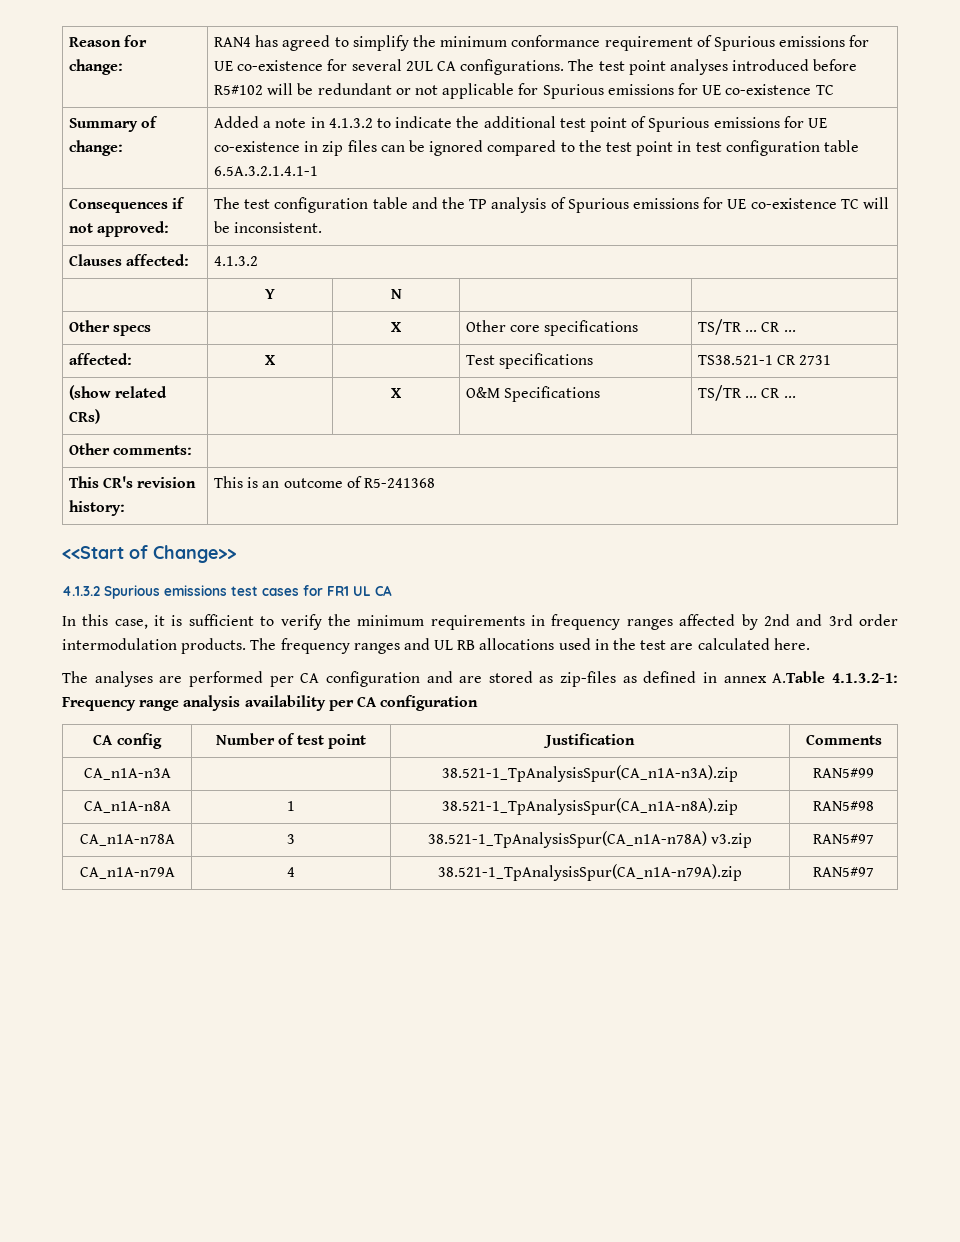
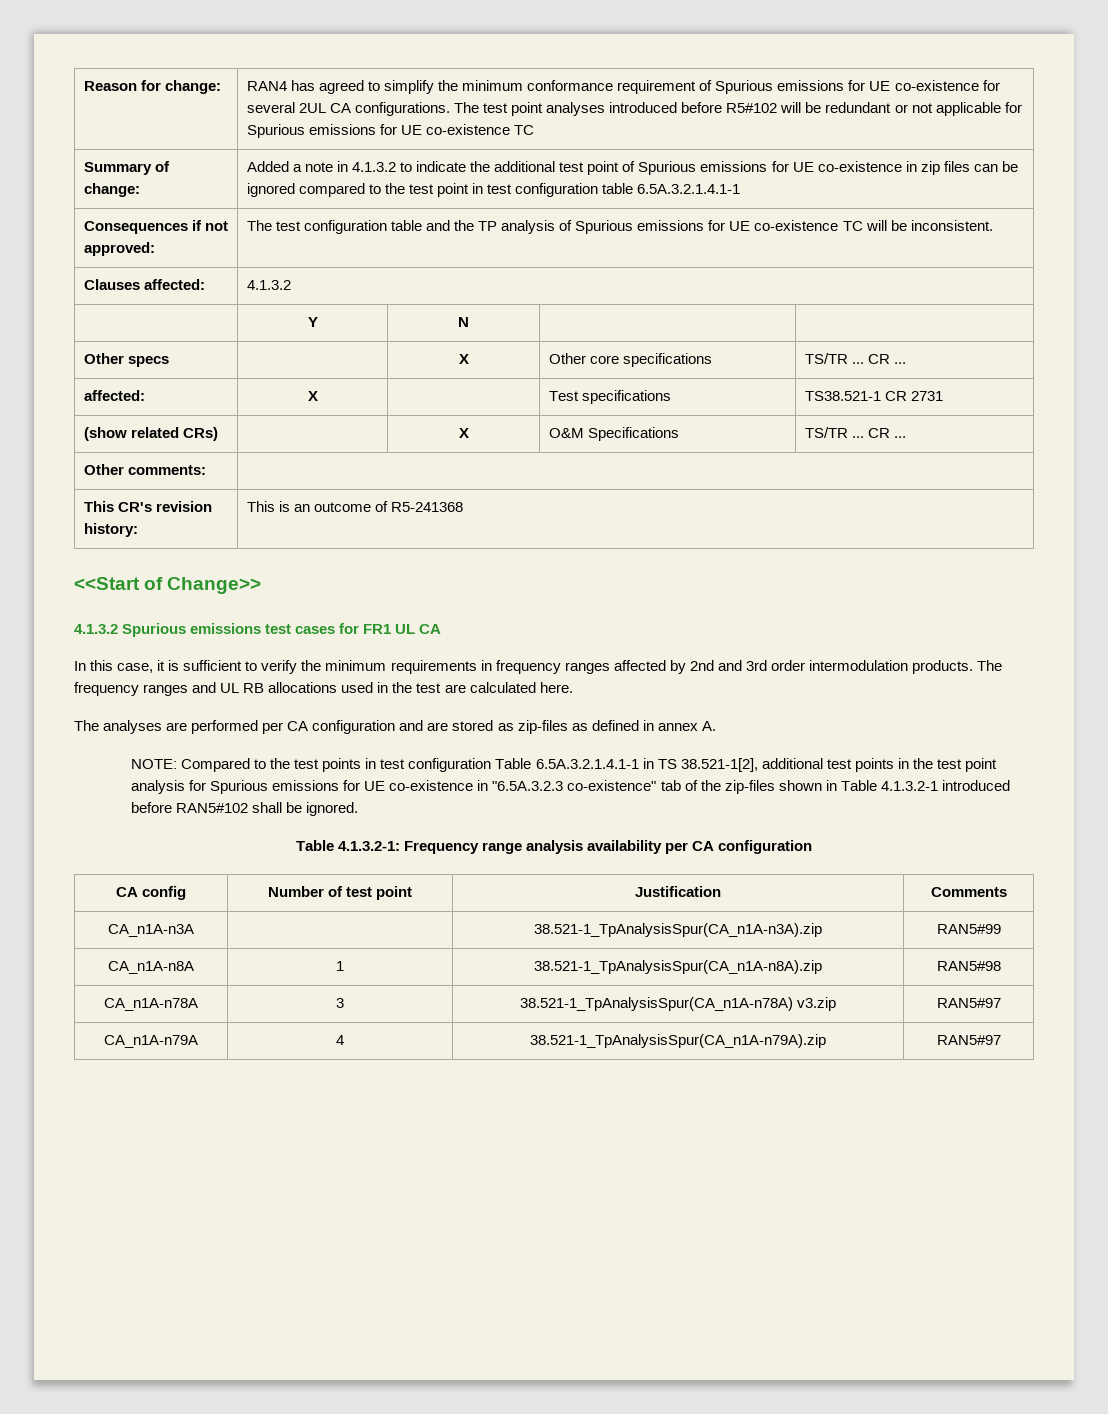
[772,671,826,683] A.Table -> [701,721,716,731] [131,758,998,772] [131,780,1010,794] [131,802,359,816] [295,840,334,851] A. // NOTE: Compared to the test points in test configuration Table 6.5A.3.2.1.4.1-1 in TS 38.521-1[2], additional test points in the test point analysis for Spurious emissions for UE co-existence in "6.5A.3.2.3 co-existence" tab of the zip-files shown in Table 4.1.3.2-1 introduced before RAN5#102 shall be ignored. // Table

